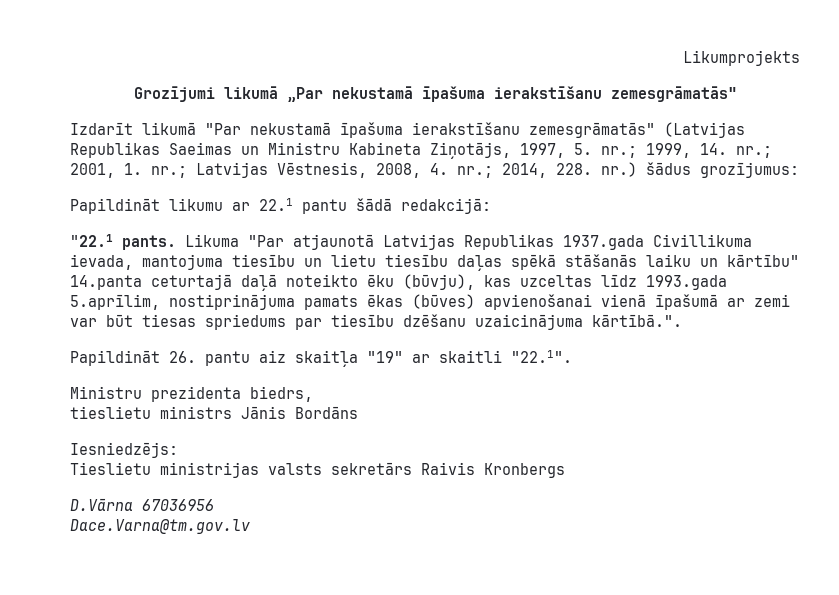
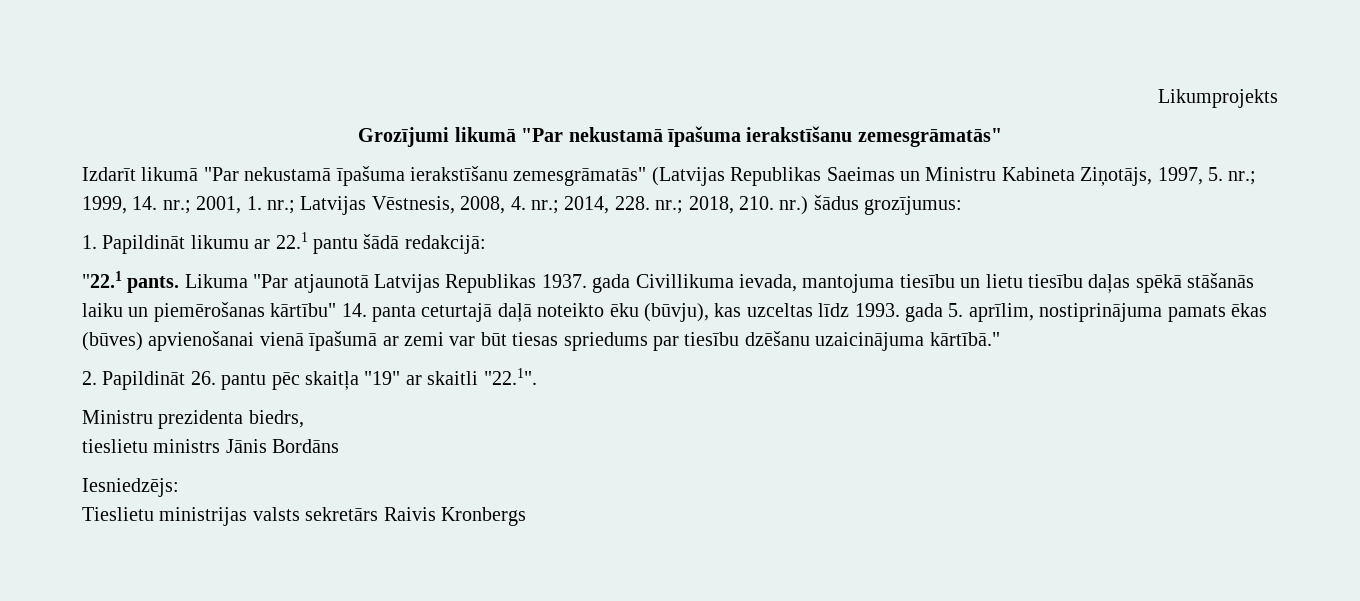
[286,87,323,102] „Par -> [521,128,564,142] "Par
(592, 169) none -> [655,196,774,214] nr.; 2018, 210.
(799, 170) none -> [82,235,97,249] 1.
[563,235,644,250] 1937.gada -> [541,274,631,293] 1937. gada
[727,254,799,267] [70,275,142,290] kārtību" 14.panta -> [153,302,416,322] piemērošanas kārtību" 14. panta
[646,275,727,290] [70,294,160,310] 1993.gada 5.aprīlim, -> [854,303,1034,322] 1993. gada 5. aprīlim,
[592,314,682,327] kārtībā.". // -> [929,332,1000,346] [82,371,97,385] kārtībā." // 2.
[259,350,286,363] aiz -> [271,372,300,390] pēc
[70,498,214,511] [70,519,250,534] // D.Vārna 67036956 // Dace.Varna@tm.gov.lv -> (526, 516) none

